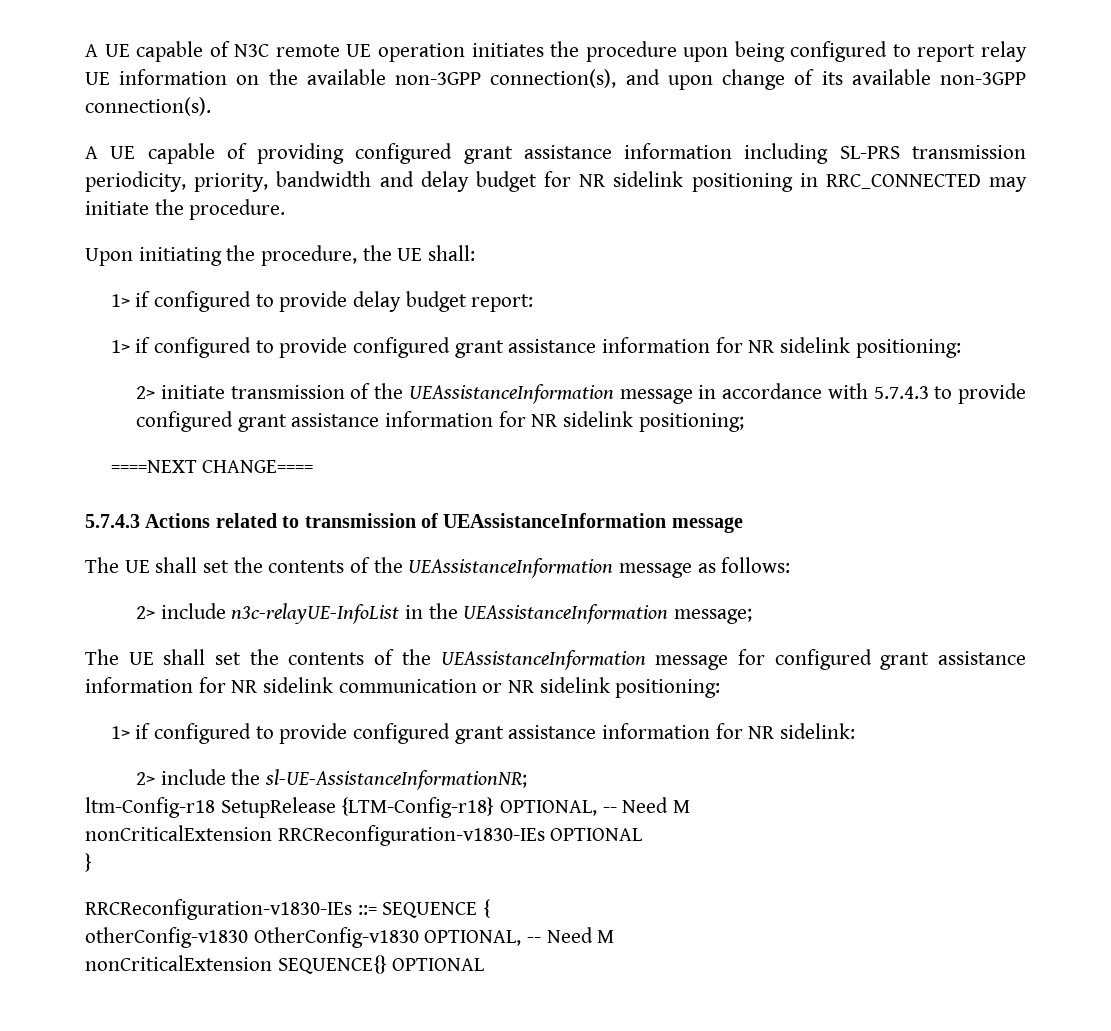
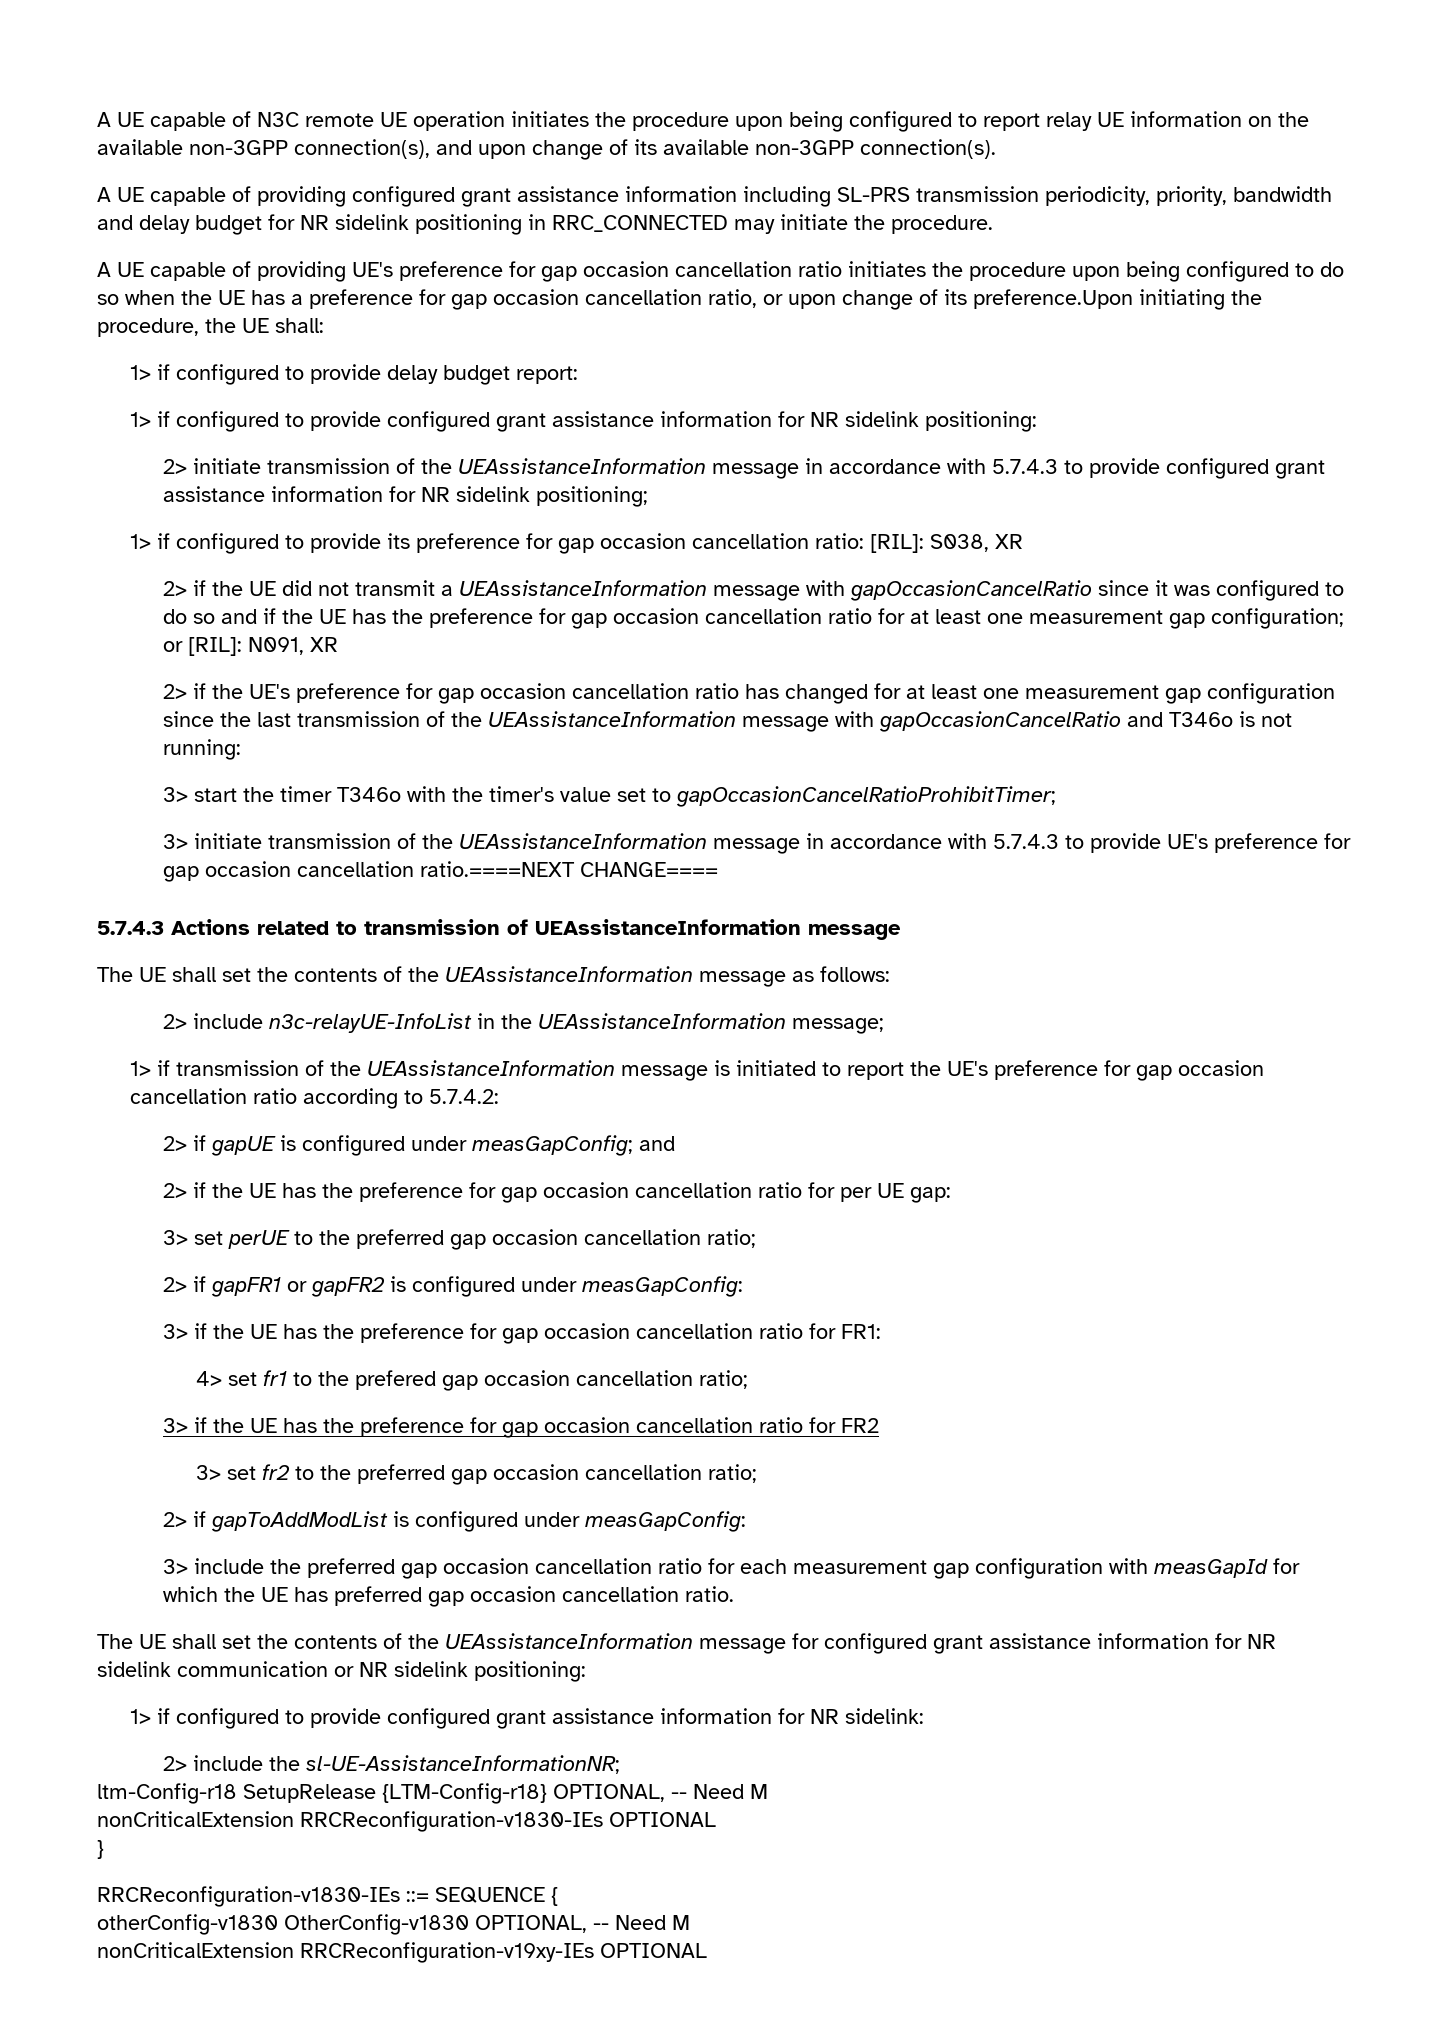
[85,248,133,266] Upon -> [97,261,1344,282] [97,289,1133,310] A UE capable of providing UE's preference for gap occasion cancellation ratio initiates the procedure upon being configured to do so when the UE has a preference for gap occasion cancellation ratio, or upon change of its preference.Upon
[110,460,197,473] ====NEXT -> [130,533,1024,554] [163,580,1345,601] [163,608,1345,629] [163,637,339,656] [163,683,1336,704] [163,711,1293,732] [163,739,242,760] [163,786,1057,807] [163,833,1352,854] [163,861,576,882] 1> if configured to provide its preference for gap occasion cancellation ratio: [RIL]: S038, XR // 2> if the UE did not transmit a UEAssistanceInformation message with gapOccasionCancelRatio since it was configured to do so and if the UE has the preference for gap occasion cancellation ratio for at least one measurement gap configuration; or [RIL]: N091, XR // 2> if the UE's preference for gap occasion cancellation ratio has changed for at least one measurement gap configuration since the last transmission of the UEAssistanceInformation message with gapOccasionCancelRatio and T346o is not running: // 3> start the timer T346o with the timer's value set to gapOccasionCancelRatioProhibitTimer; // 3> initiate transmission of the UEAssistanceInformation message in accordance with 5.7.4.3 to provide UE's preference for gap occasion cancellation ratio.====NEXT
(753, 616) none -> [130,1060,1265,1081] [130,1088,500,1109] [163,1135,676,1156] [163,1182,952,1203] [163,1229,757,1250] [163,1276,744,1297] [163,1323,882,1344] [196,1370,749,1391] [163,1417,880,1438] [196,1464,758,1485] [163,1511,747,1532] [163,1558,1301,1579] [163,1586,735,1607] // 1> if transmission of the UEAssistanceInformation message is initiated to report the UE's preference for gap occasion cancellation ratio according to 5.7.4.2: // 2> if gapUE is configured under measGapConfig; and // 2> if the UE has the preference for gap occasion cancellation ratio for per UE gap: // 3> set perUE to the preferred gap occasion cancellation ratio; // 2> if gapFR1 or gapFR2 is configured under measGapConfig: // 3> if the UE has the preference for gap occasion cancellation ratio for FR1: // 4> set fr1 to the prefered gap occasion cancellation ratio; // 3> if the UE has the preference for gap occasion cancellation ratio for FR2 // 3> set fr2 to the preferred gap occasion cancellation ratio; // 2> if gapToAddModList is configured under measGapConfig: // 3> include the preferred gap occasion cancellation ratio for each measurement gap configuration with measGapId for which the UE has preferred gap occasion cancellation ratio.
[277,955,387,974] SEQUENCE{} -> [300,1942,594,1963] RRCReconfiguration-v19xy-IEs

